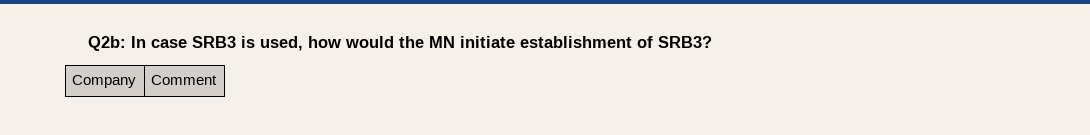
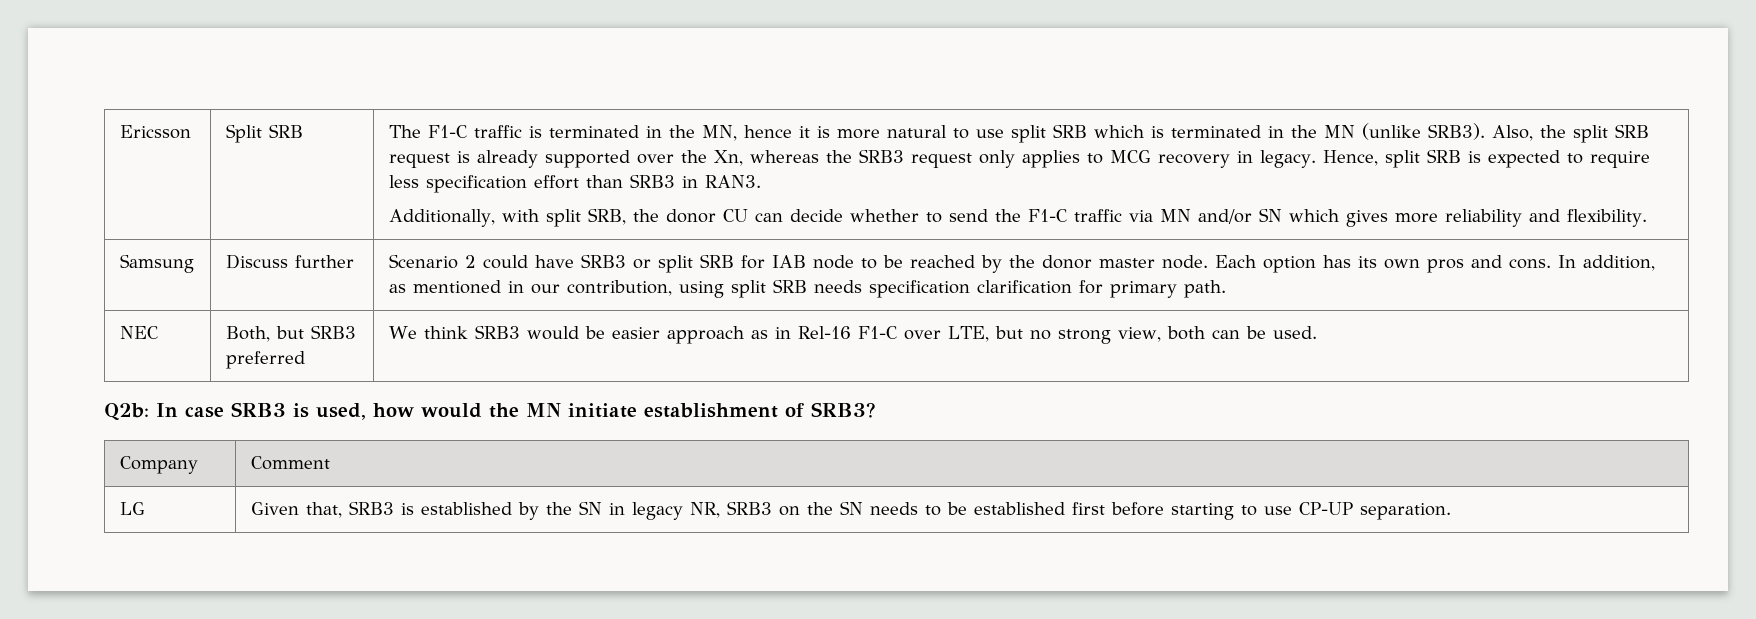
(88, 43) none -> [119,125,191,139] [225,124,303,143] [388,123,1649,143] [388,149,1650,168] [388,174,761,193] [388,208,1647,227] [119,254,194,273] [225,254,354,269] [388,254,1655,273] [388,279,1226,298] [119,326,159,339] [225,325,356,342] [225,351,305,369] [388,325,1317,344] Ericsson | Split SRB | The F1-C traffic is terminated in the MN, hence it is more natural to use split SRB which is terminated in the MN (unlike SRB3). Also, the split SRB request is already supported over the Xn, whereas the SRB3 request only applies to MCG recovery in legacy. Hence, split SRB is expected to require less specification effort than SRB3 in RAN3. // Additionally, with split SRB, the donor CU can decide whether to send the F1-C traffic via MN and/or SN which gives more reliability and flexibility. // Samsung | Discuss further | Scenario 2 could have SRB3 or split SRB for IAB node to be reached by the donor master node. Each option has its own pros and cons. In addition, as mentioned in our contribution, using split SRB needs specification clarification for primary path. // NEC | Both, but SRB3 preferred | We think SRB3 would be easier approach as in Rel-16 F1-C over LTE, but no strong view, both can be used. //
(218, 80) none -> [119,502,145,515] [250,501,1451,520] // LG | Given that, SRB3 is established by the SN in legacy NR, SRB3 on the SN needs to be established first before starting to use CP-UP separation.

